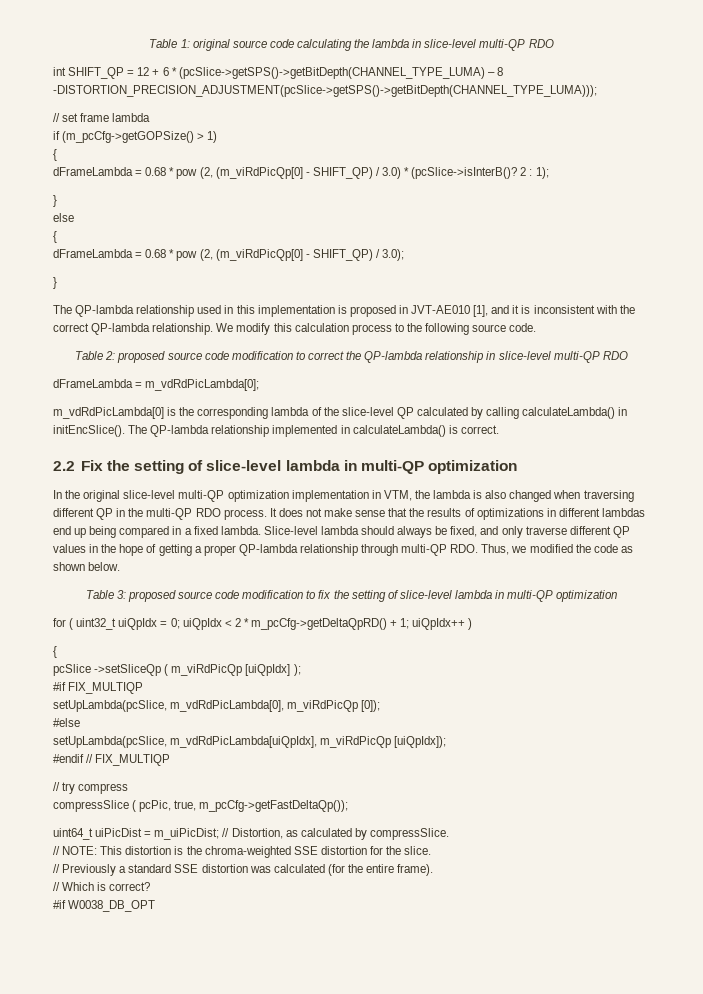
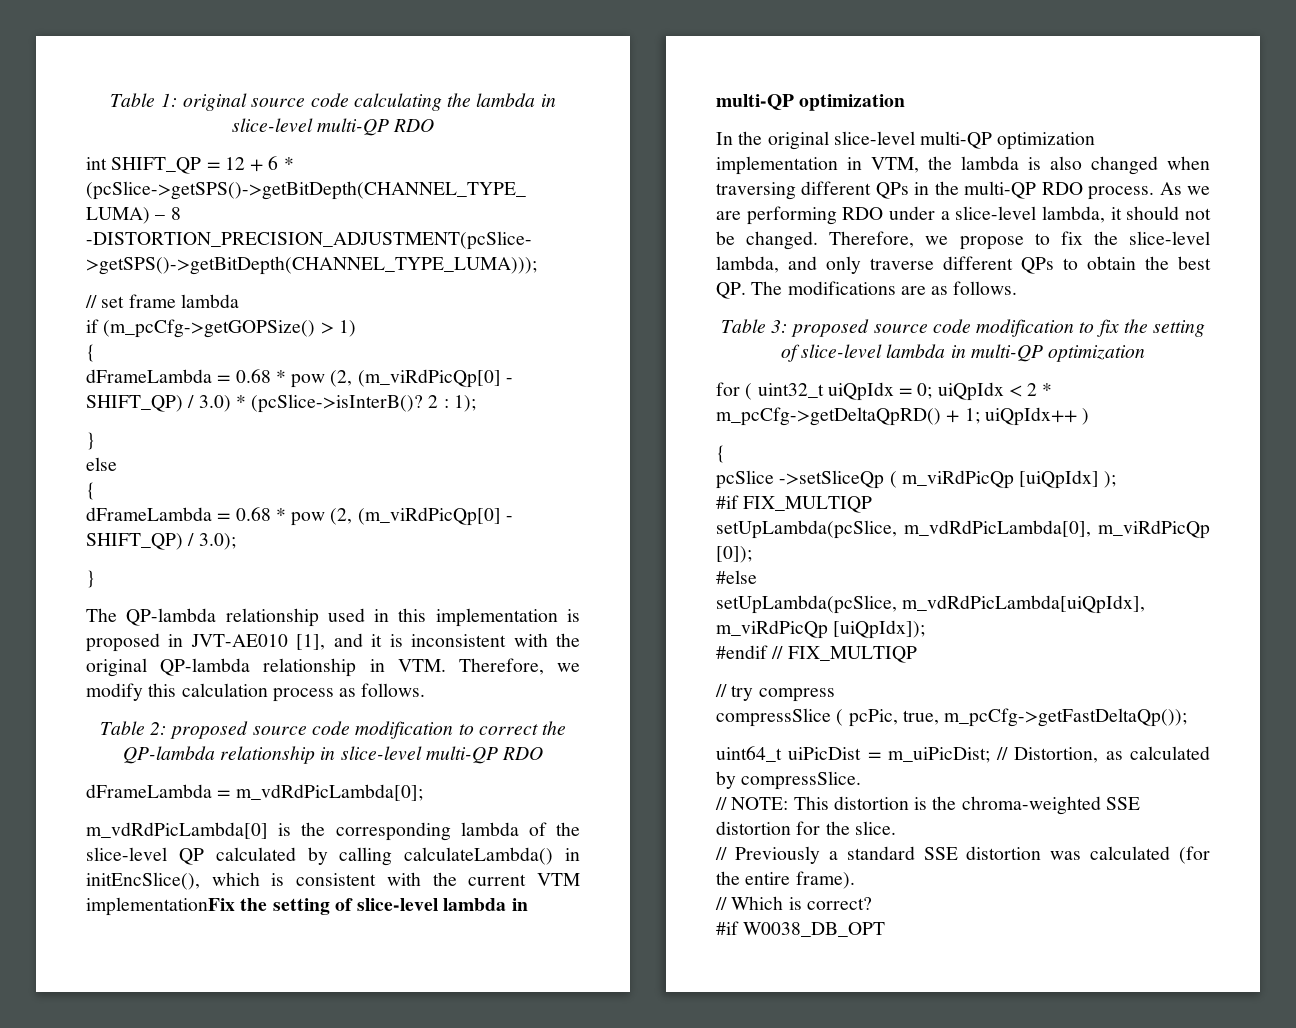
[53,323,537,335] correct QP-lambda relationship. We modify this calculation process to the following source code. -> [86,658,580,677] [86,683,426,702] original QP-lambda relationship in VTM. Therefore, we modify this calculation process as follows.
[53,425,499,437] [53,460,103,471] initEncSlice(). The QP-lambda relationship implemented in calculateLambda() is correct. // 2.2 Fix -> [86,872,580,890] [86,897,235,916] initEncSlice(), which is consistent with the current VTM implementationFix
[96,508,114,520] QP -> [875,182,909,199] QPs
[269,508,645,520] [53,526,630,538] [53,544,633,556] [53,562,121,571] It does not make sense that the results of optimizations in different lambdas end up being compared in a fixed lambda. Slice-level lambda should always be fixed, and only traverse different QP values in the hope of getting a proper QP-lambda relationship through multi-QP RDO. Thus, we modified the code as shown below. -> [1159,182,1210,195] [716,206,1211,225] [716,231,1210,250] [716,256,1211,274] [716,281,1018,299] As we are performing RDO under a slice-level lambda, it should not be changed. Therefore, we propose to fix the slice-level lambda, and only traverse different QPs to obtain the best QP. The modifications are as follows.

